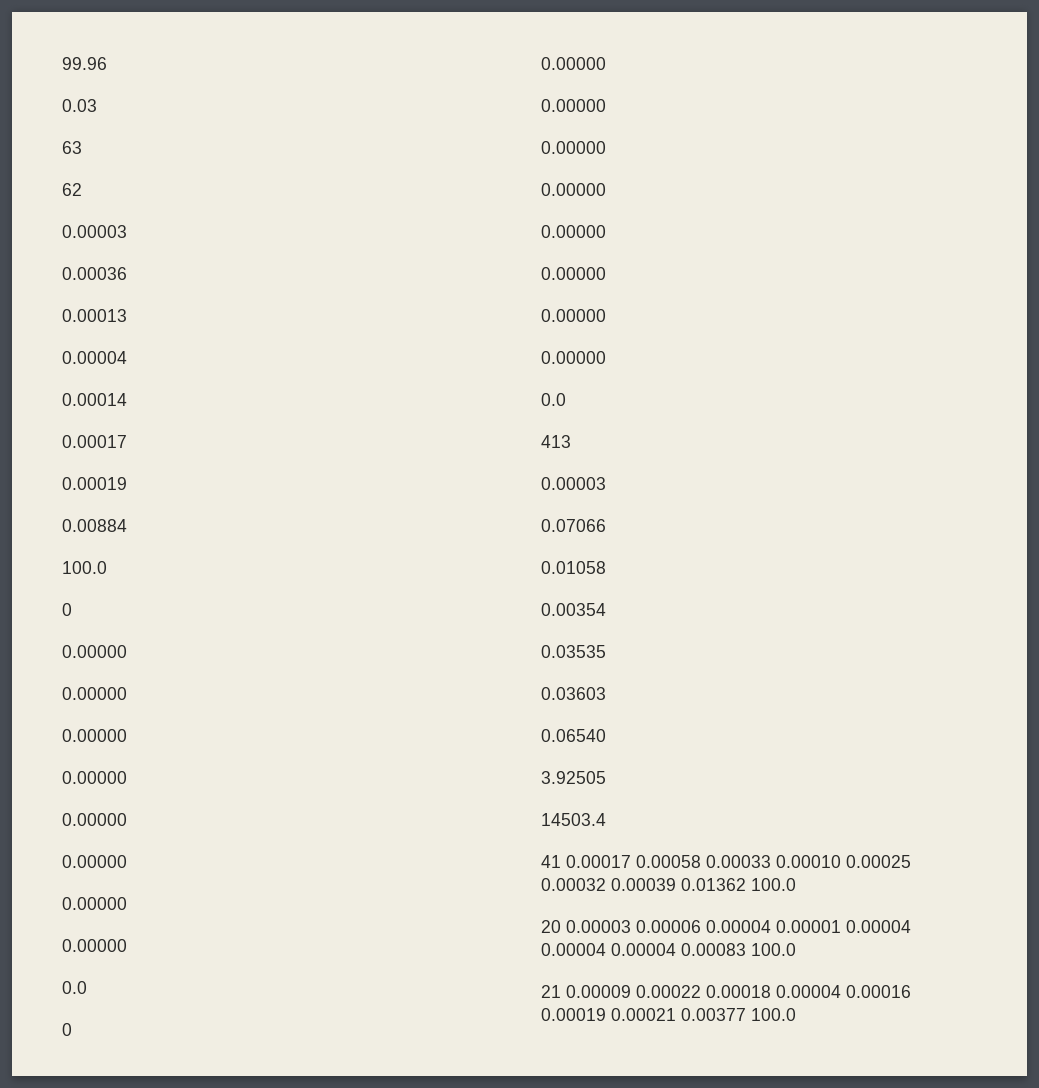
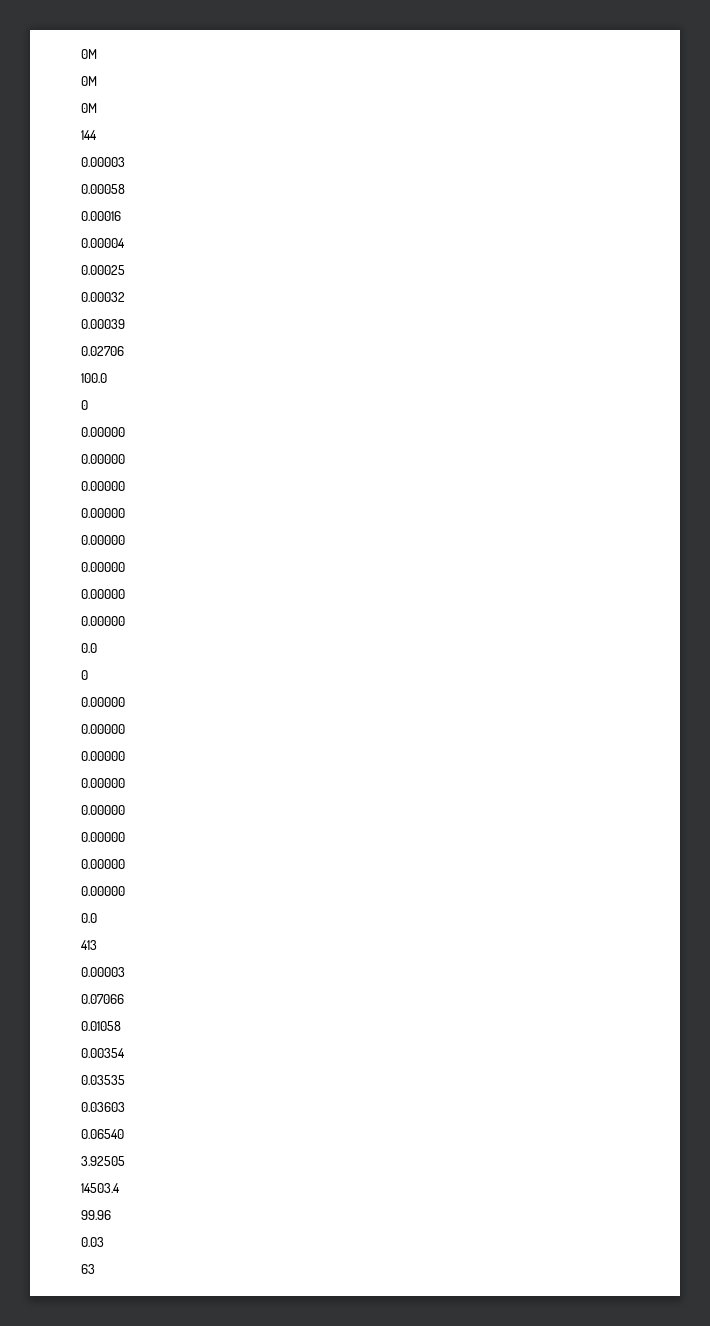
[62,57,107,70] [62,99,97,112] [62,141,82,154] [62,183,82,196] [62,225,127,238] [62,267,127,280] [62,309,127,322] 99.96 // 0.03 // 63 // 62 // 0.00003 // 0.00036 // 0.00013 -> [81,49,97,59] [81,76,97,86] [81,103,97,113] [81,130,97,140] [81,157,125,167] [81,184,125,194] [81,211,121,221] 0M // 0M // 0M // 144 // 0.00003 // 0.00058 // 0.00016
[62,393,127,406] [62,435,127,448] [62,477,127,490] [62,519,127,532] 0.00014 // 0.00017 // 0.00019 // 0.00884 -> [81,265,125,275] [81,292,125,302] [81,319,125,329] [81,346,124,356] 0.00025 // 0.00032 // 0.00039 // 0.02706
[541,855,911,868] [541,878,796,891] [541,920,911,933] [541,943,796,956] [541,985,911,998] [541,1008,796,1021] 41 0.00017 0.00058 0.00033 0.00010 0.00025 0.00032 0.00039 0.01362 100.0 // 20 0.00003 0.00006 0.00004 0.00001 0.00004 0.00004 0.00004 0.00083 100.0 // 21 0.00009 0.00022 0.00018 0.00004 0.00016 0.00019 0.00021 0.00377 100.0 -> [81,1210,111,1220] [81,1237,104,1247] [81,1264,95,1274] 99.96 // 0.03 // 63

